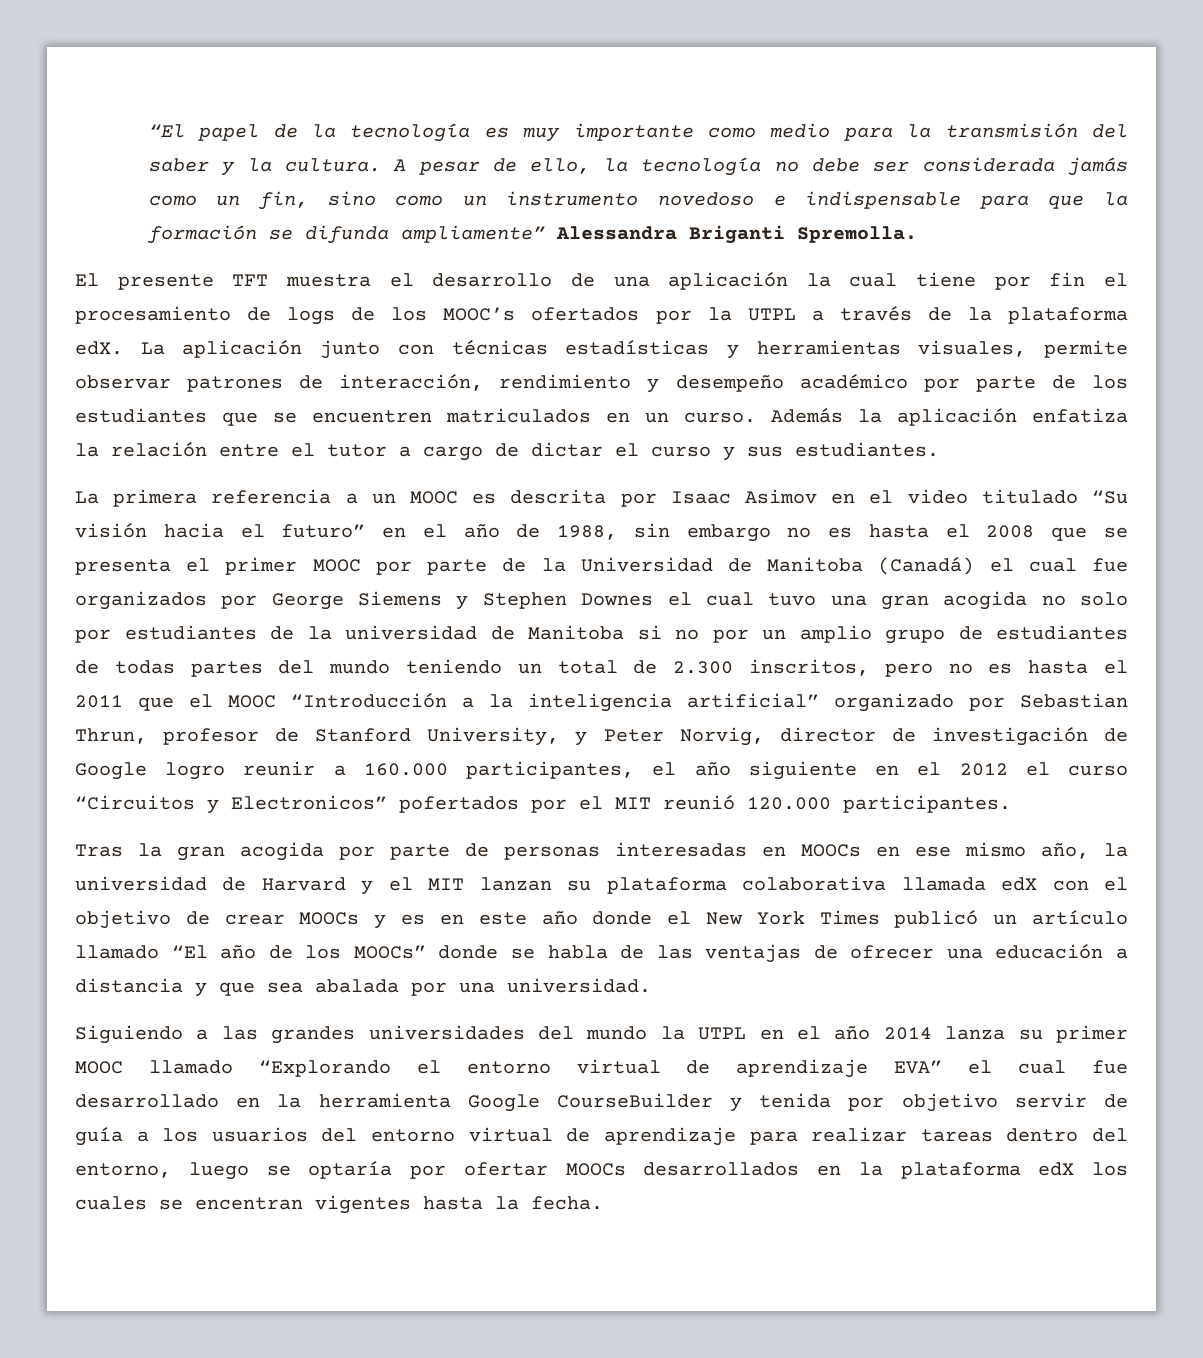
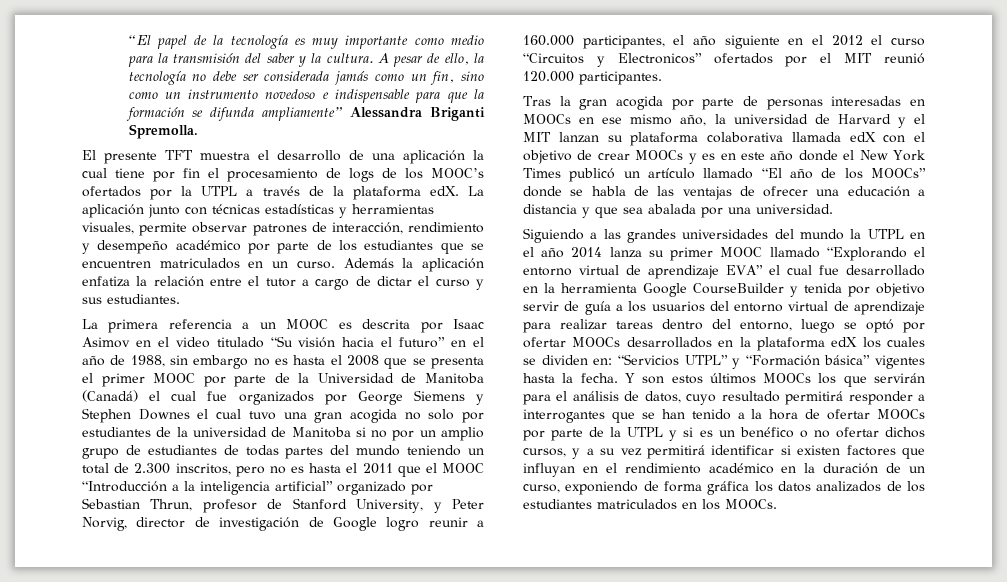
[399,796,519,813] pofertados -> [713,53,773,64] ofertados
[308,1161,393,1179] optaría -> [866,319,894,333] optó
[195,1195,603,1214] encentran vigentes hasta la fecha. -> [541,354,925,369] [523,373,925,387] [523,391,925,405] [523,409,925,423] [523,427,925,441] [523,445,925,459] [523,463,926,477] [523,481,925,495] [523,499,777,510] dividen en: “Servicios UTPL” y “Formación básica” vigentes hasta la fecha. Y son estos últimos MOOCs los que servirán para el análisis de datos, cuyo resultado permitirá responder a interrogantes que se han tenido a la hora de ofertar MOOCs por parte de la UTPL y si es un benéfico o no ofertar dichos cursos, y a su vez permitirá identificar si existen factores que influyan en el rendimiento académico en la duración de un curso, exponiendo de forma gráfica los datos analizados de los estudiantes matriculados en los MOOCs.

